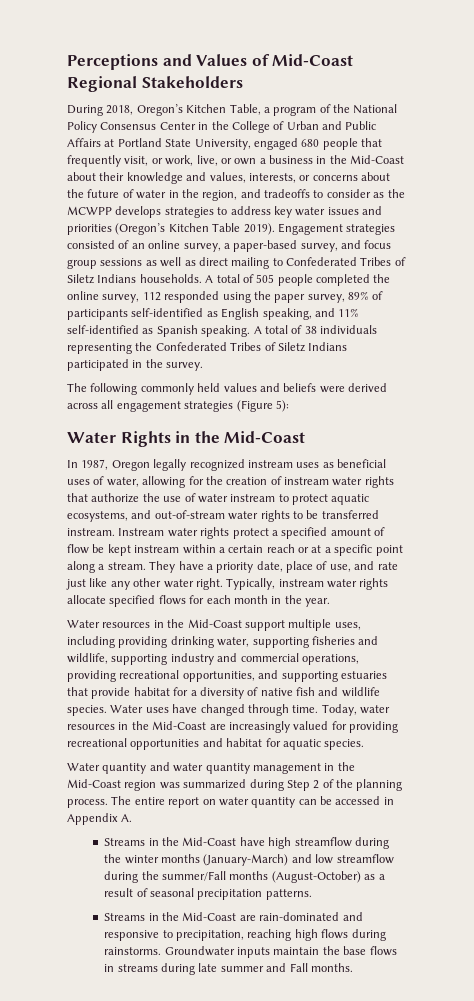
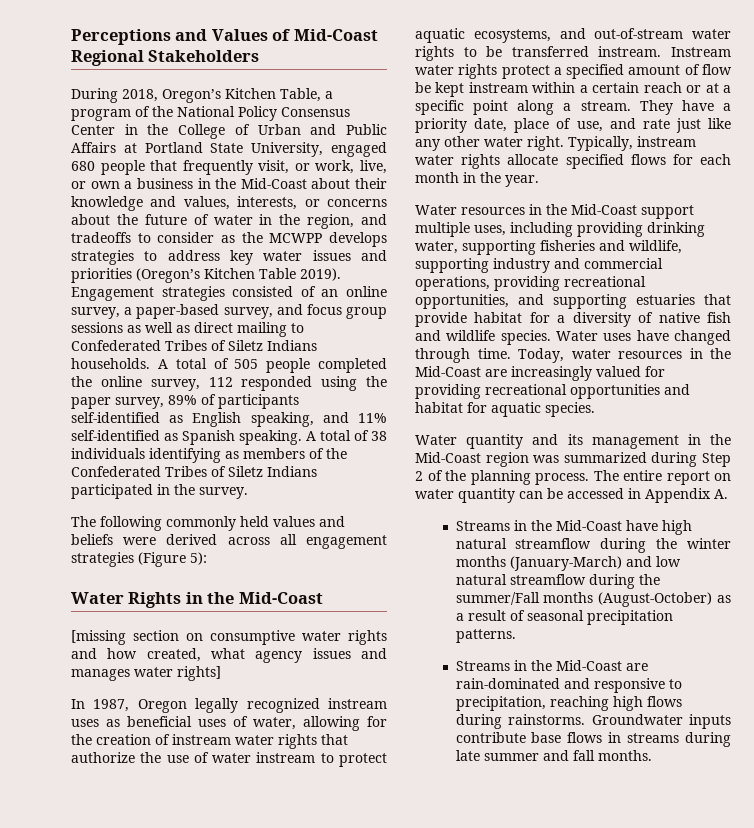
[67,343,132,354] representing -> [149,448,324,463] identifying as members of
(306, 437) none -> [71,630,387,645] [71,648,387,663] [71,666,221,681] // [missing section on consumptive water rights and how created, what agency issues and manages water rights]
[173,763,250,774] water quantity -> [567,434,583,445] its
(292, 843) none -> [455,538,507,549] natural
(334, 859) none -> [455,574,507,585] natural
[273,946,340,955] maintain the -> [455,732,526,743] contribute
[289,963,308,972] Fall -> [572,750,595,761] fall

